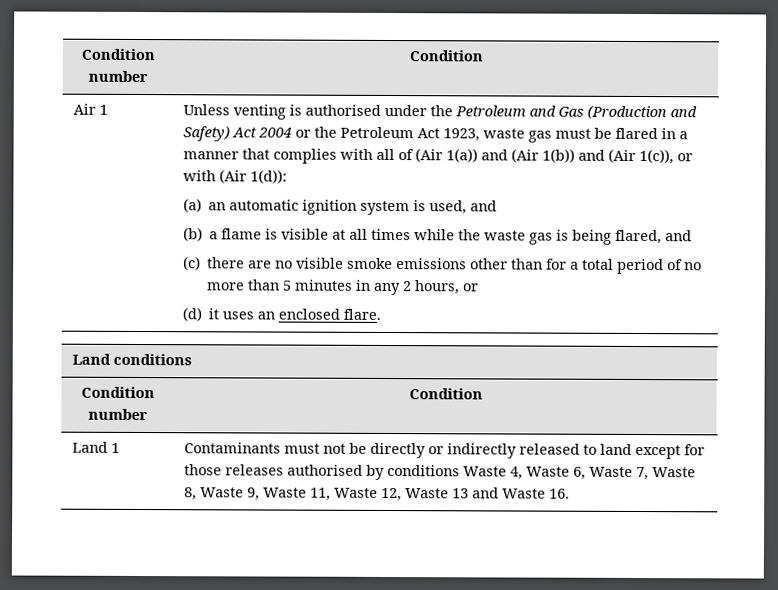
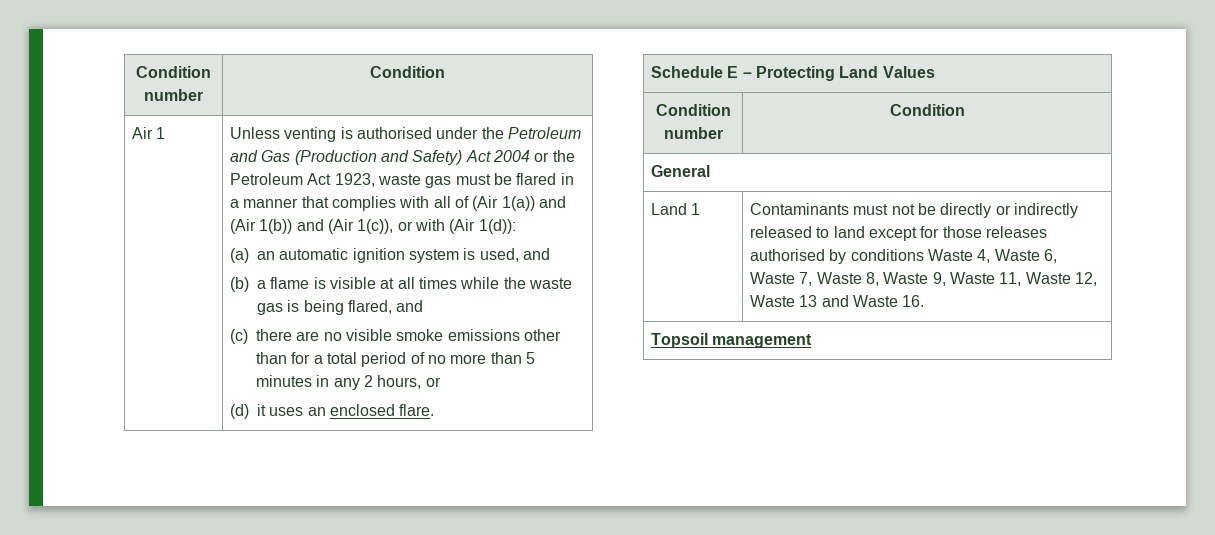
[71,353,192,366] [81,386,155,399] [88,408,148,421] [408,388,483,400] Land conditions // Condition number | Condition -> [651,66,935,81] [655,104,731,116] [663,127,723,139] [889,104,965,116] [651,165,711,177] Schedule E – Protecting Land Values // Condition number | Condition // General
(570, 493) none -> [651,333,813,348] // Topsoil management

